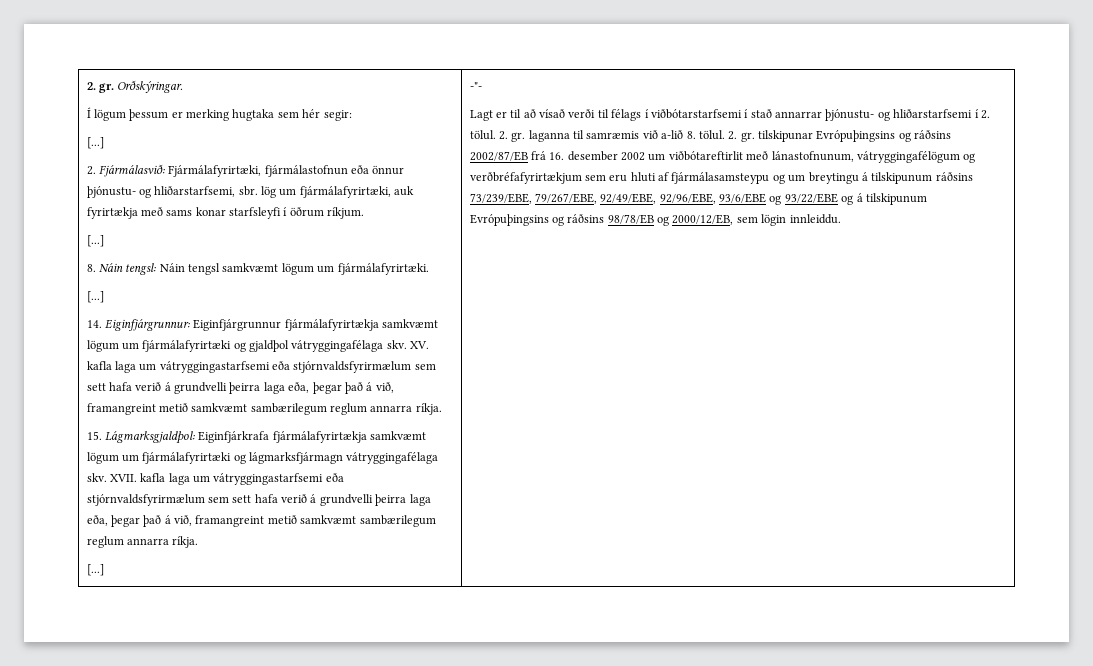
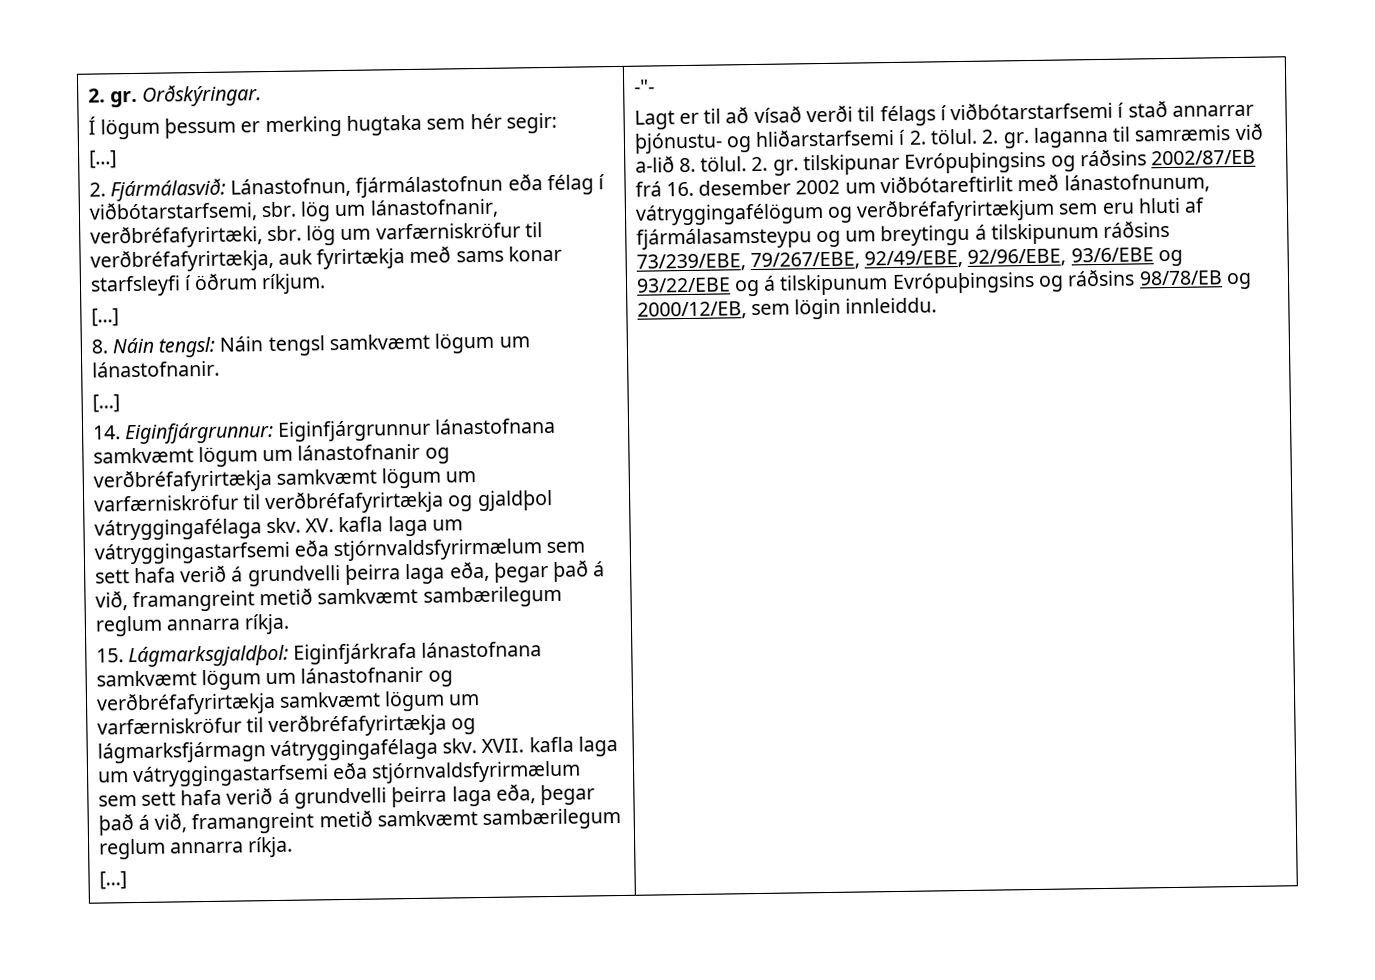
[168,165,262,177] Fjármálafyrirtæki, -> [230,177,352,198] Lánastofnun,
[372,165,405,175] [86,186,391,198] önnur þjónustu- og hliðarstarfsemi, sbr. lög um fjármálafyrirtæki, -> [546,174,606,196] [88,198,499,223] [89,222,543,249] [89,248,274,273] félag í viðbótarstarfsemi, sbr. lög um lánastofnanir, verðbréfafyrirtæki, sbr. lög um varfærniskröfur til verðbréfafyrirtækja,
[337,263,429,275] fjármálafyrirtæki. -> [91,360,220,378] lánastofnanir.
[284,319,439,331] [86,340,232,352] fjármálafyrirtækja samkvæmt lögum um fjármálafyrirtæki -> [434,417,557,435] [92,443,450,468] [92,467,477,493] [93,490,445,515] lánastofnana samkvæmt lögum um lánastofnanir og verðbréfafyrirtækja samkvæmt lögum um varfærniskröfur til verðbréfafyrirtækja
[272,431,427,443] [86,452,232,464] fjármálafyrirtækja samkvæmt lögum um fjármálafyrirtæki -> [421,641,543,658] [95,666,453,691] [95,690,481,716] [96,713,448,738] lánastofnana samkvæmt lögum um lánastofnanir og verðbréfafyrirtækja samkvæmt lögum um varfærniskröfur til verðbréfafyrirtækja

